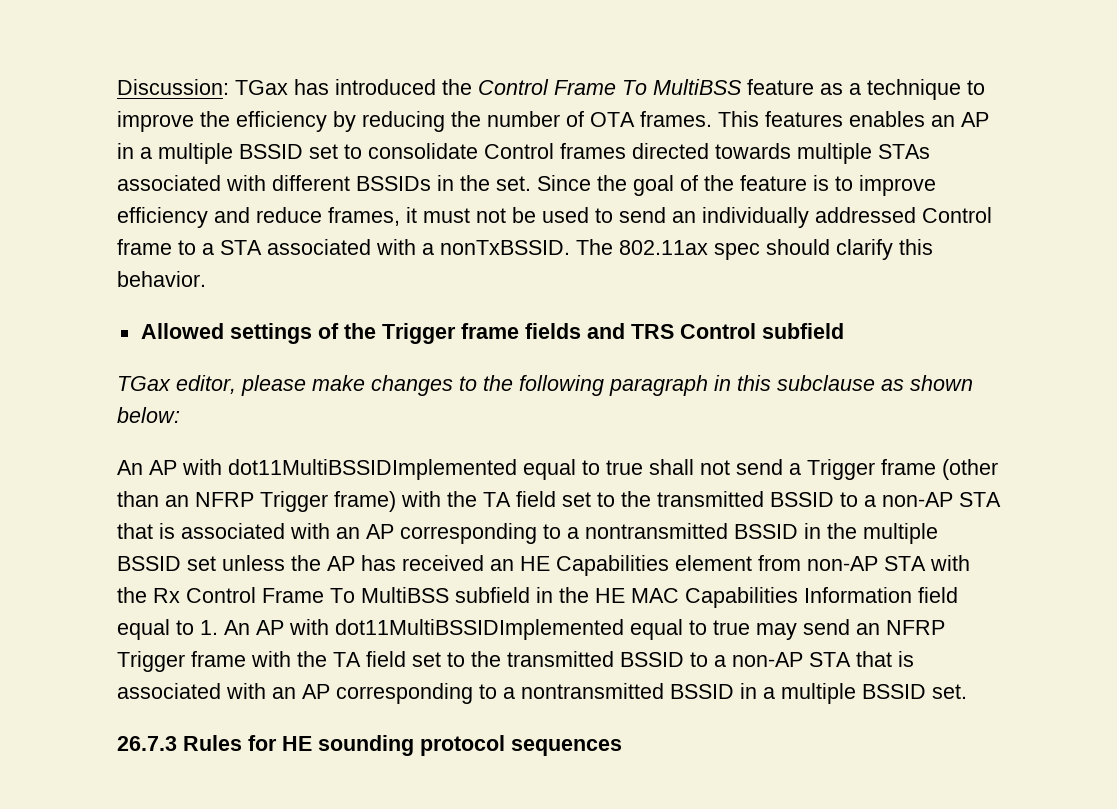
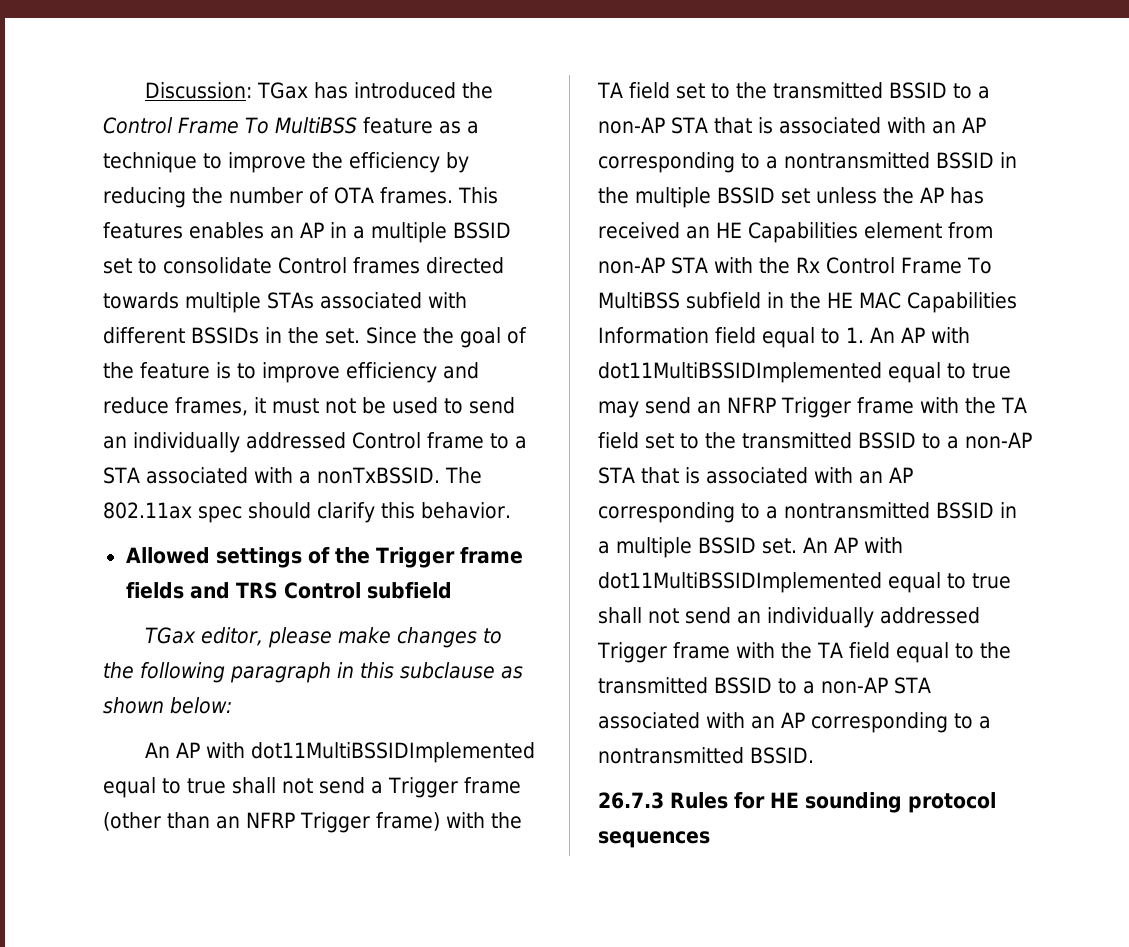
(967, 691) none -> [803,537,903,553] [598,572,1011,593] [598,607,980,628] [597,642,1011,663] [598,677,931,694] [598,712,991,733] [598,747,814,764] An AP with dot11MultiBSSIDImplemented equal to true shall not send an individually addressed Trigger frame with the TA field equal to the transmitted BSSID to a non-AP STA associated with an AP corresponding to a nontransmitted BSSID.

